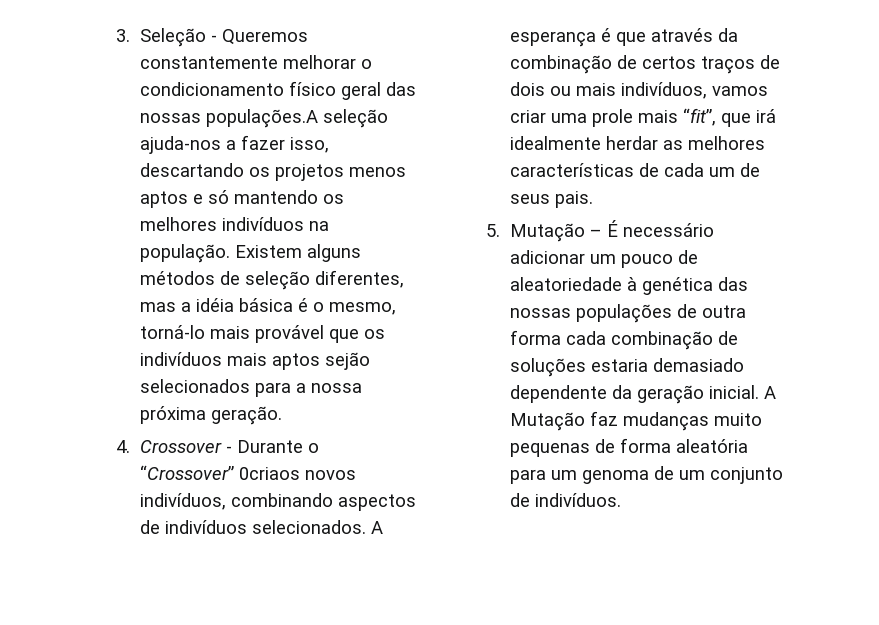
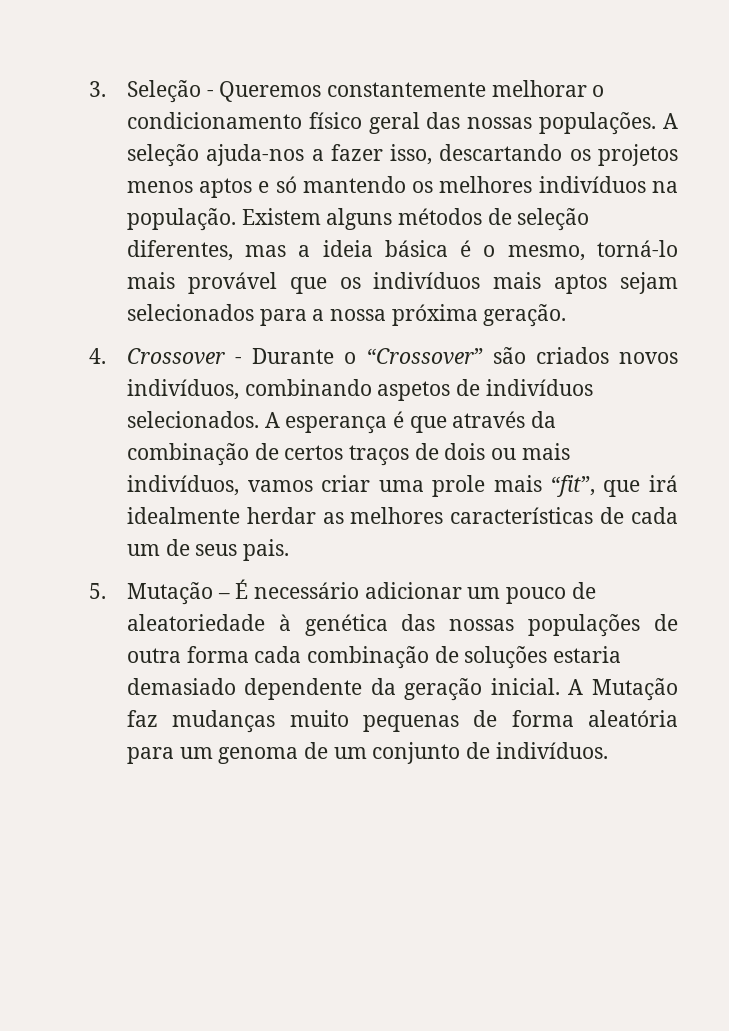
[206,109,319,128] populações.A -> [539,112,678,135] populações. A
[196,298,235,312] idéia -> [322,240,373,257] ideia
[325,352,371,370] sejão -> [620,272,679,294] sejam
[239,467,301,480] 0criaos -> [492,347,609,364] são criados
[338,494,417,511] aspectos -> [377,381,451,401] aspetos

